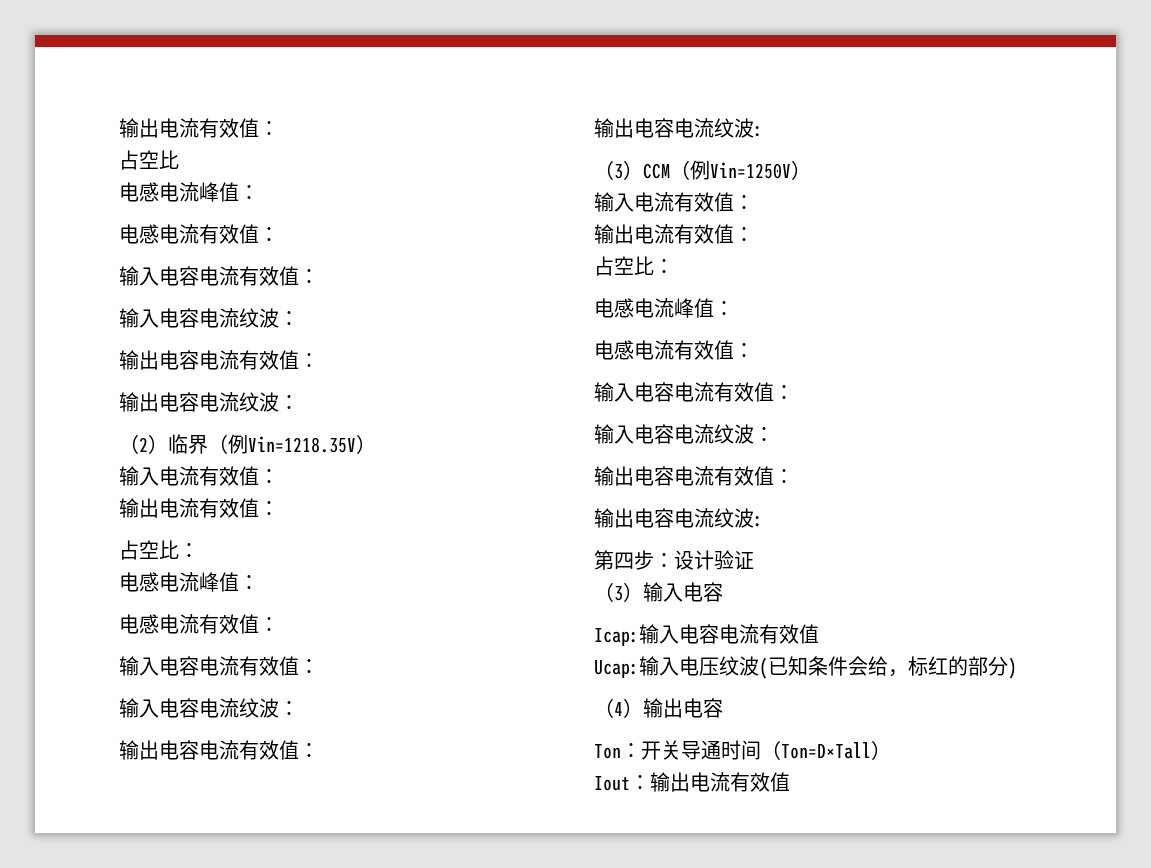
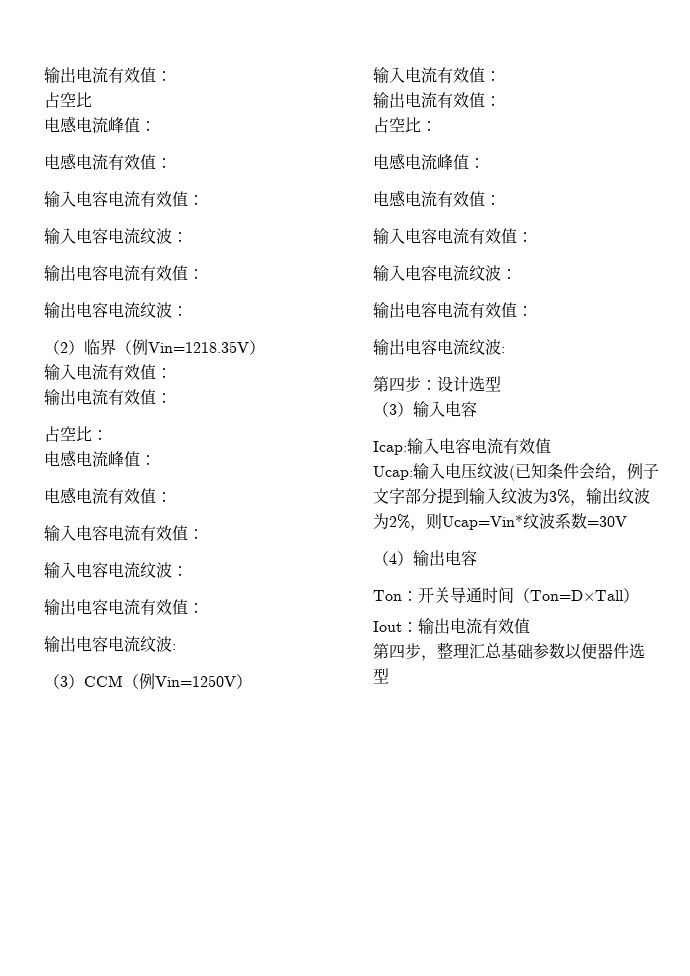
[714,550,754,570] 验证 -> [469,376,501,392] 选型
[908,656,1017,679] 标红的部分) -> [627,463,659,479] [373,487,650,506] [373,513,627,531] 例子文字部分提到输入纹波为3%，输出纹波为2%，则Ucap=Vin*纹波系数=30V
(790, 782) none -> [373,642,645,661] [373,668,389,684] // 第四步，整理汇总基础参数以便器件选型

